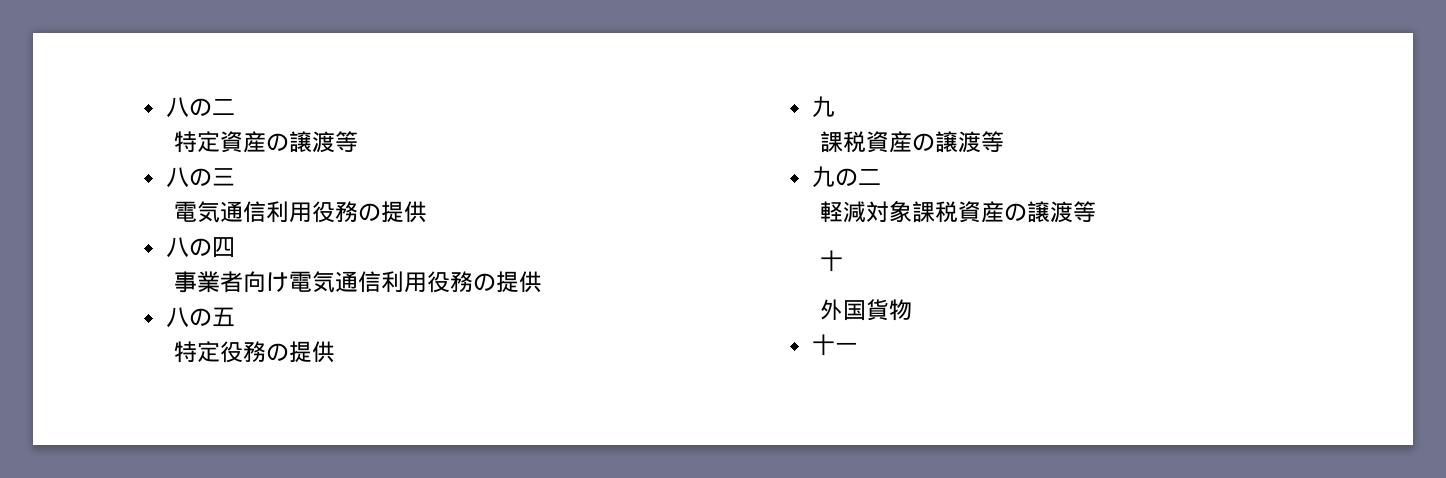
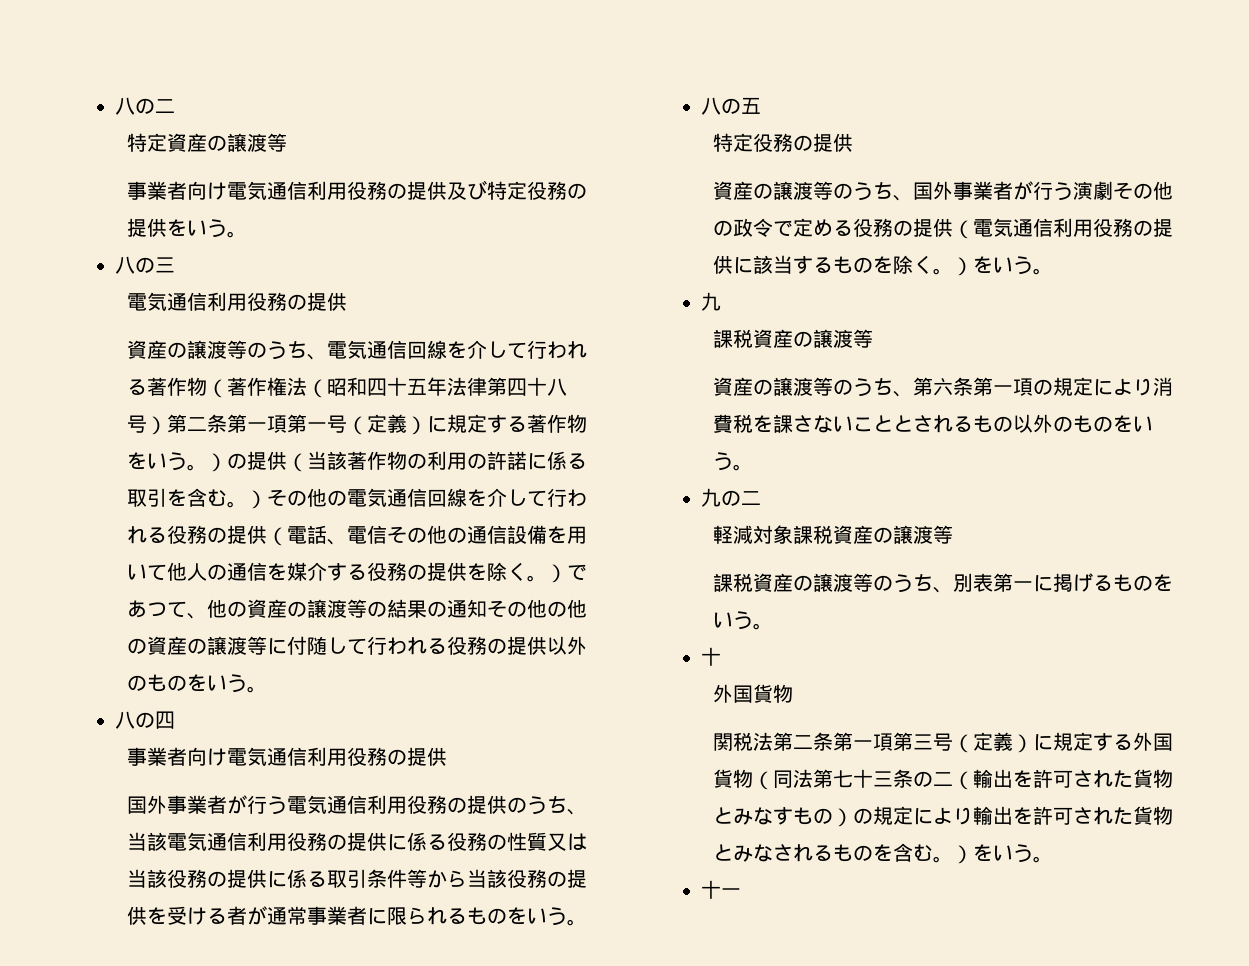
(359, 141) none -> [127,180,588,200] [127,218,248,238] // 事業者向け電気通信利用役務の提供及び特定役務の提供をいう。
(428, 212) none -> [127,340,588,360] [127,377,568,398] [127,414,588,435] [127,451,588,472] [127,488,588,509] [127,525,588,546] [127,562,588,583] [127,599,588,619] [127,636,588,655] [127,674,268,693] // 資産の譲渡等のうち、電気通信回線を介して行われる著作物（著作権法（昭和四十五年法律第四十八号）第二条第一項第一号（定義）に規定する著作物をいう。）の提供（当該著作物の利用の許諾に係る取引を含む。）その他の電気通信回線を介して行われる役務の提供（電話、電信その他の通信設備を用いて他人の通信を媒介する役務の提供を除く。）であつて、他の資産の譲渡等の結果の通知その他の他の資産の譲渡等に付随して行われる役務の提供以外のものをいう。
(543, 282) none -> [127,795,588,815] [127,832,588,851] [127,869,588,888] [127,906,588,926] // 国外事業者が行う電気通信利用役務の提供のうち、当該電気通信利用役務の提供に係る役務の性質又は当該役務の提供に係る取引条件等から当該役務の提供を受ける者が通常事業者に限られるものをいう。
(336, 352) none -> [713,181,1174,201] [713,218,1174,239] [713,255,1054,276] // 資産の譲渡等のうち、国外事業者が行う演劇その他の政令で定める役務の提供（電気通信利用役務の提供に該当するものを除く。）をいう。
(1005, 141) none -> [713,377,1174,397] [713,414,1154,433] [713,452,754,471] // 資産の譲渡等のうち、第六条第一項の規定により消費税を課さないこととされるもの以外のものをいう。
[820,250,844,272] [820,299,913,321] 十 // 外国貨物 -> [713,573,1174,593] [713,611,774,630] [701,647,722,666] [713,684,794,703] [713,732,1174,753] [713,769,1174,790] [713,806,1174,827] [713,843,1054,864] 課税資産の譲渡等のうち、別表第一に掲げるものをいう。 // 十 // 外国貨物 // 関税法第二条第一項第三号（定義）に規定する外国貨物（同法第七十三条の二（輸出を許可された貨物とみなすもの）の規定により輸出を許可された貨物とみなされるものを含む。）をいう。

